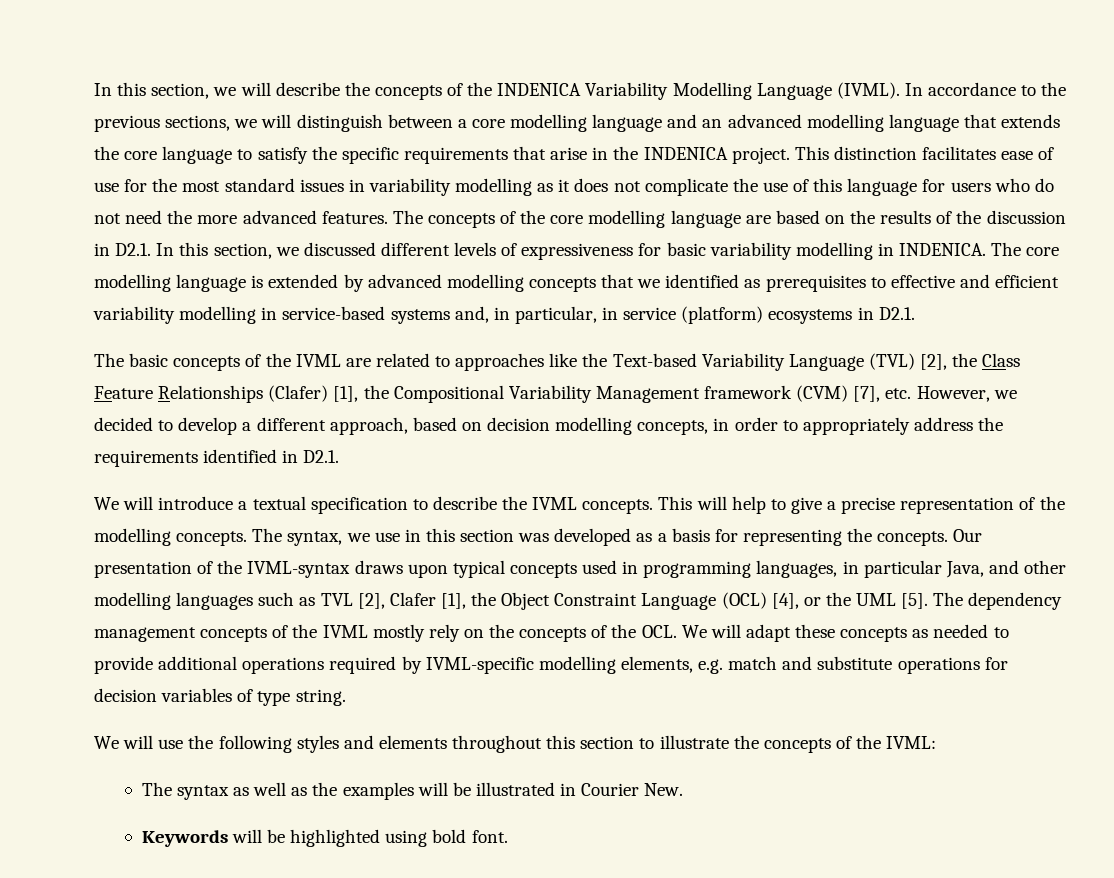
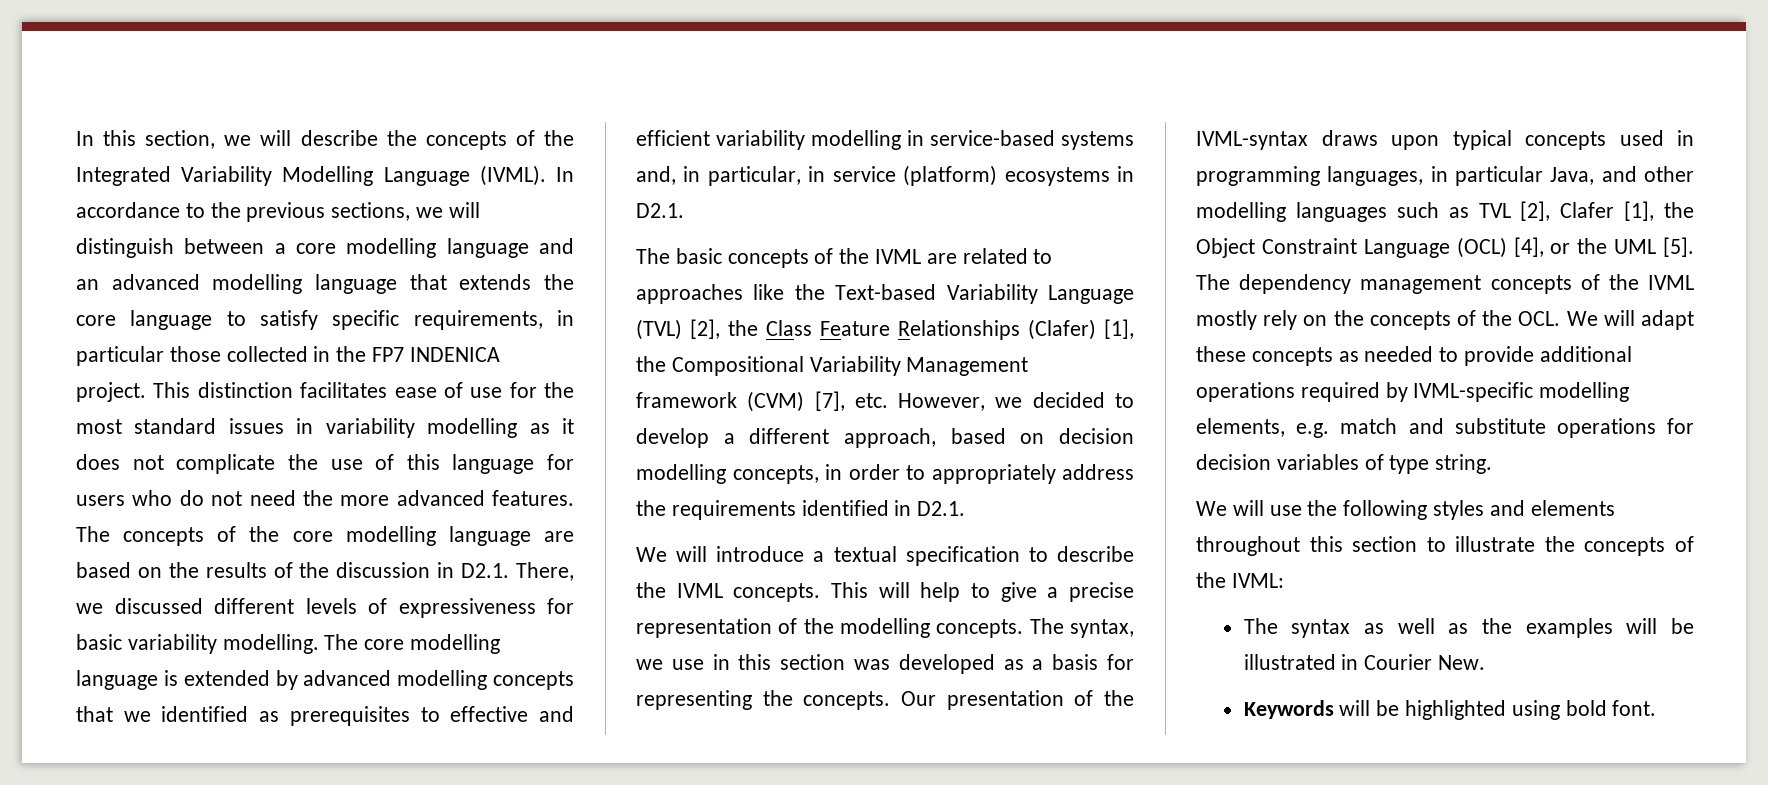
[497,83,582,96] INDENICA -> [76,166,171,186] Integrated
[311,146,588,164] the specific requirements that arise -> [332,310,574,330] [76,346,308,366] specific requirements, in particular those collected
(639, 153) none -> [372,347,405,362] FP7
[156,242,272,259] In this section, -> [516,562,574,581] There,
[795,242,987,260] modelling in INDENICA. -> [222,634,319,654] modelling.

